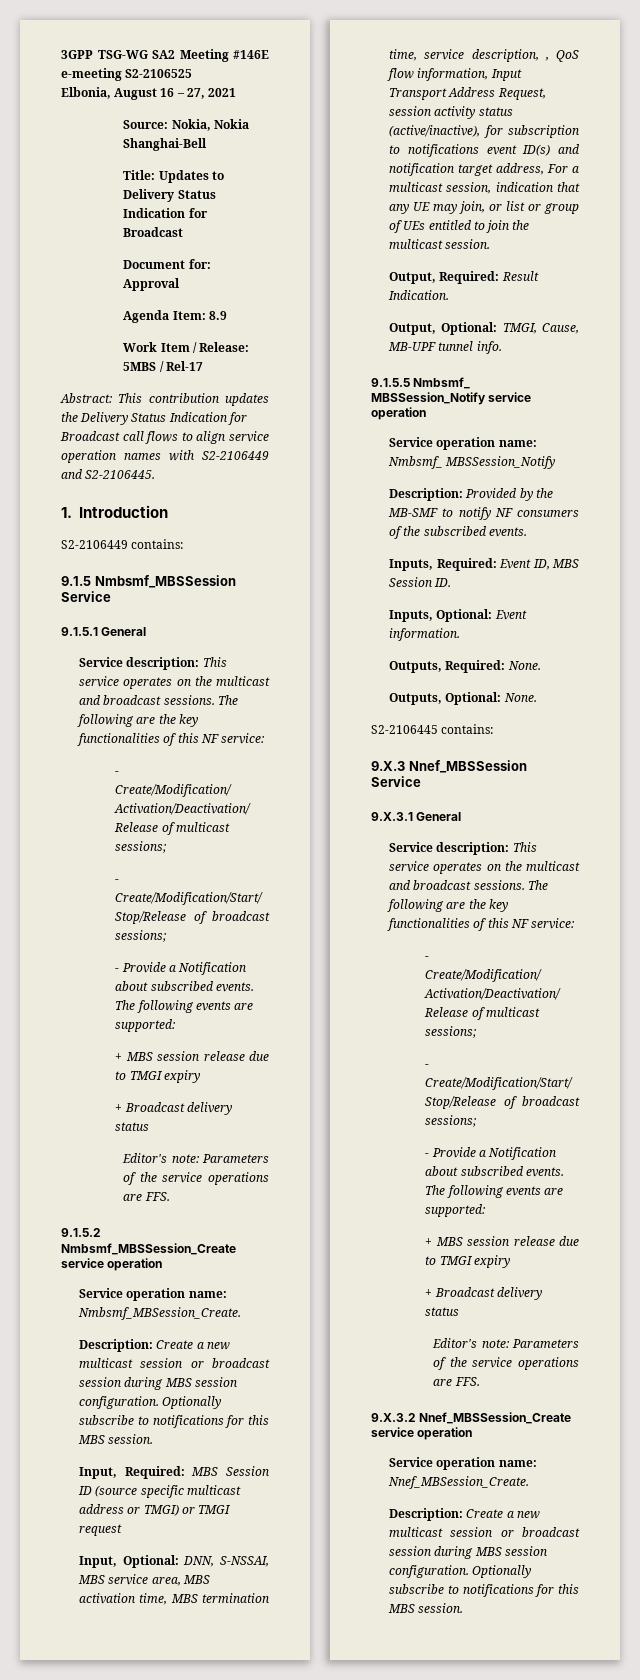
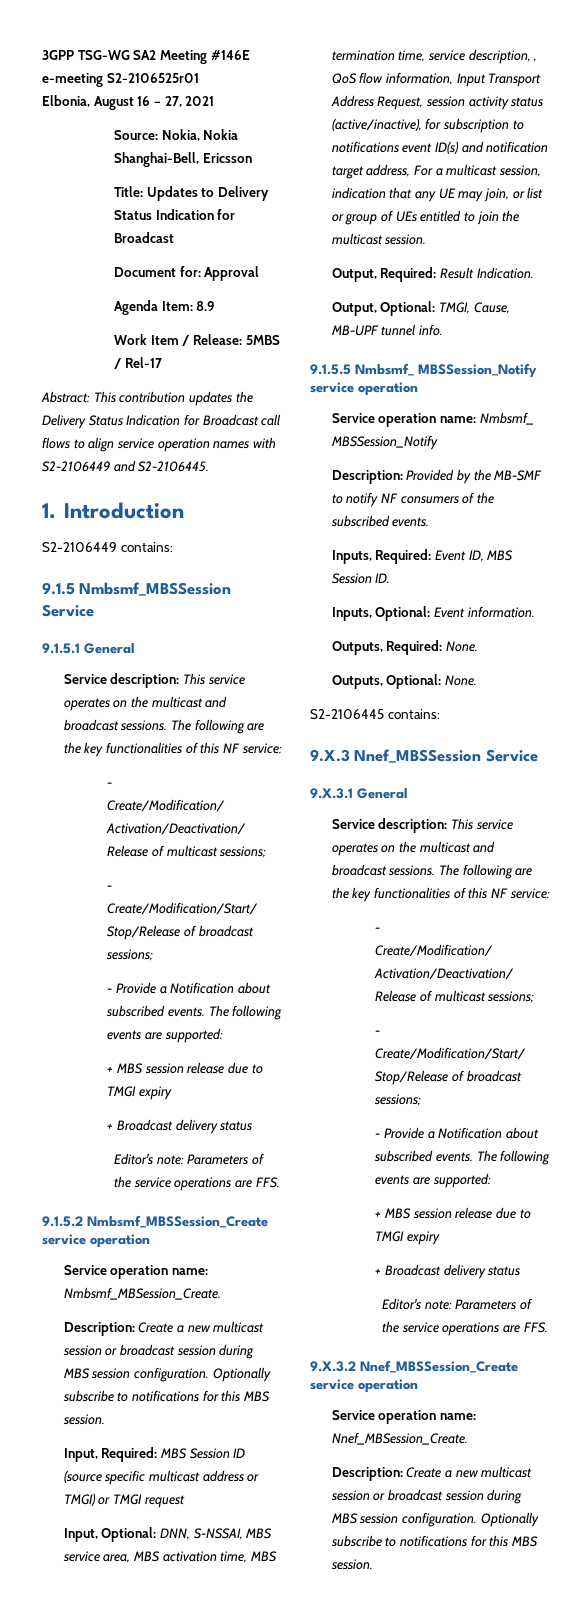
[125,69,193,78] S2-2106525 -> [106,73,199,83] S2-2106525r01
[123,138,208,151] Shanghai-Bell -> [114,152,252,167] Shanghai-Bell, Ericsson

